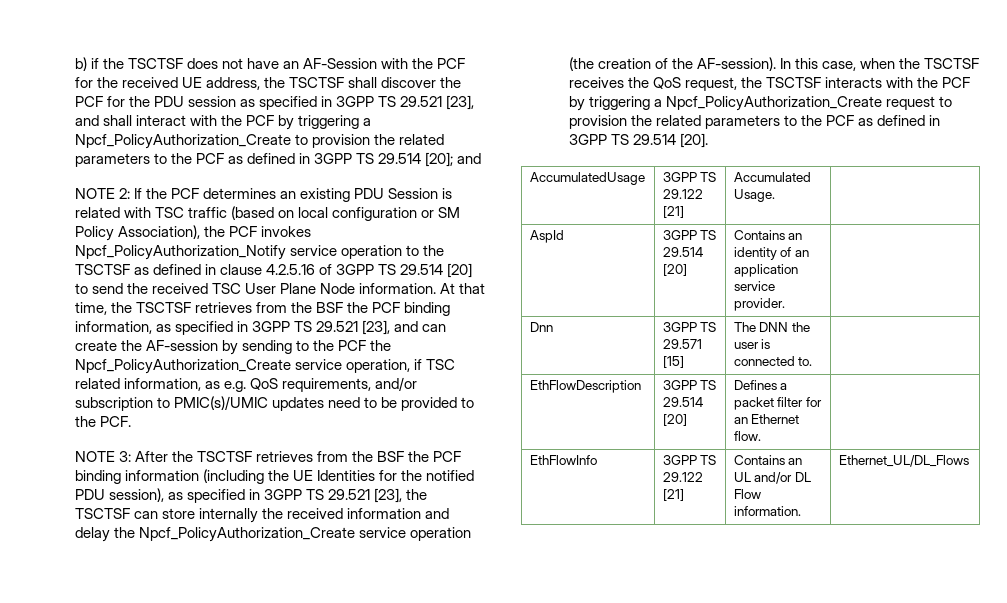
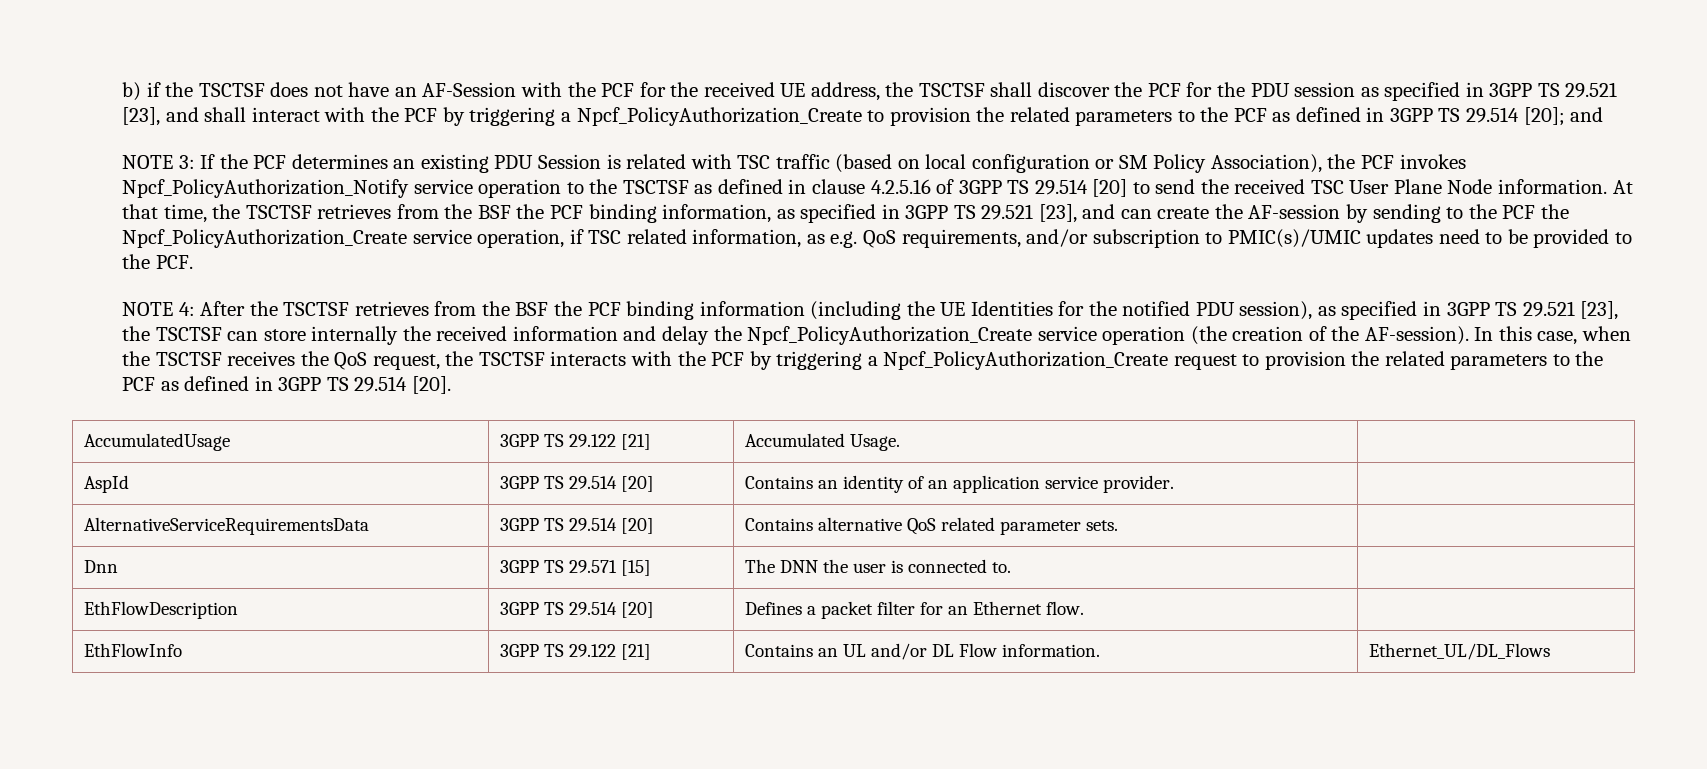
[118,188,130,199] 2: -> [178,155,195,169] 3:
[118,451,131,462] 3: -> [178,302,195,316] 4:
(785, 304) none -> [83,517,369,535] [499,518,654,534] [744,517,1118,535] // AlternativeServiceRequirementsData | 3GPP TS 29.514 [20] | Contains alternative QoS related parameter sets. |

